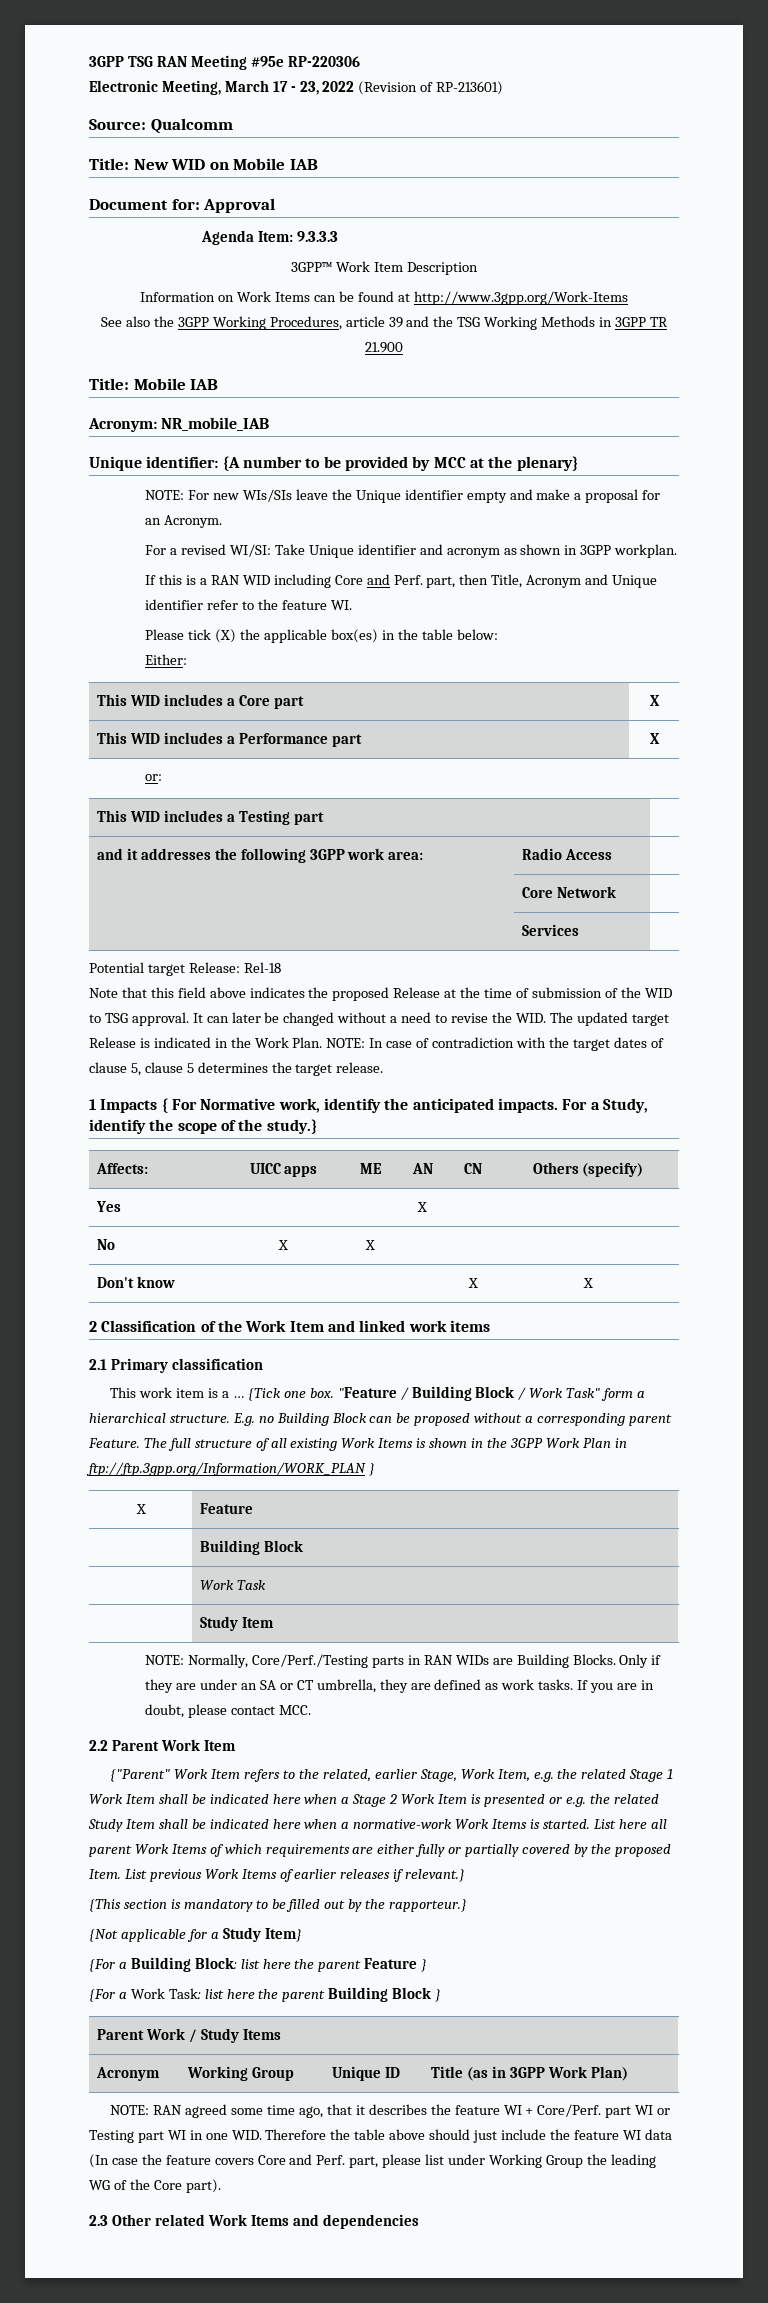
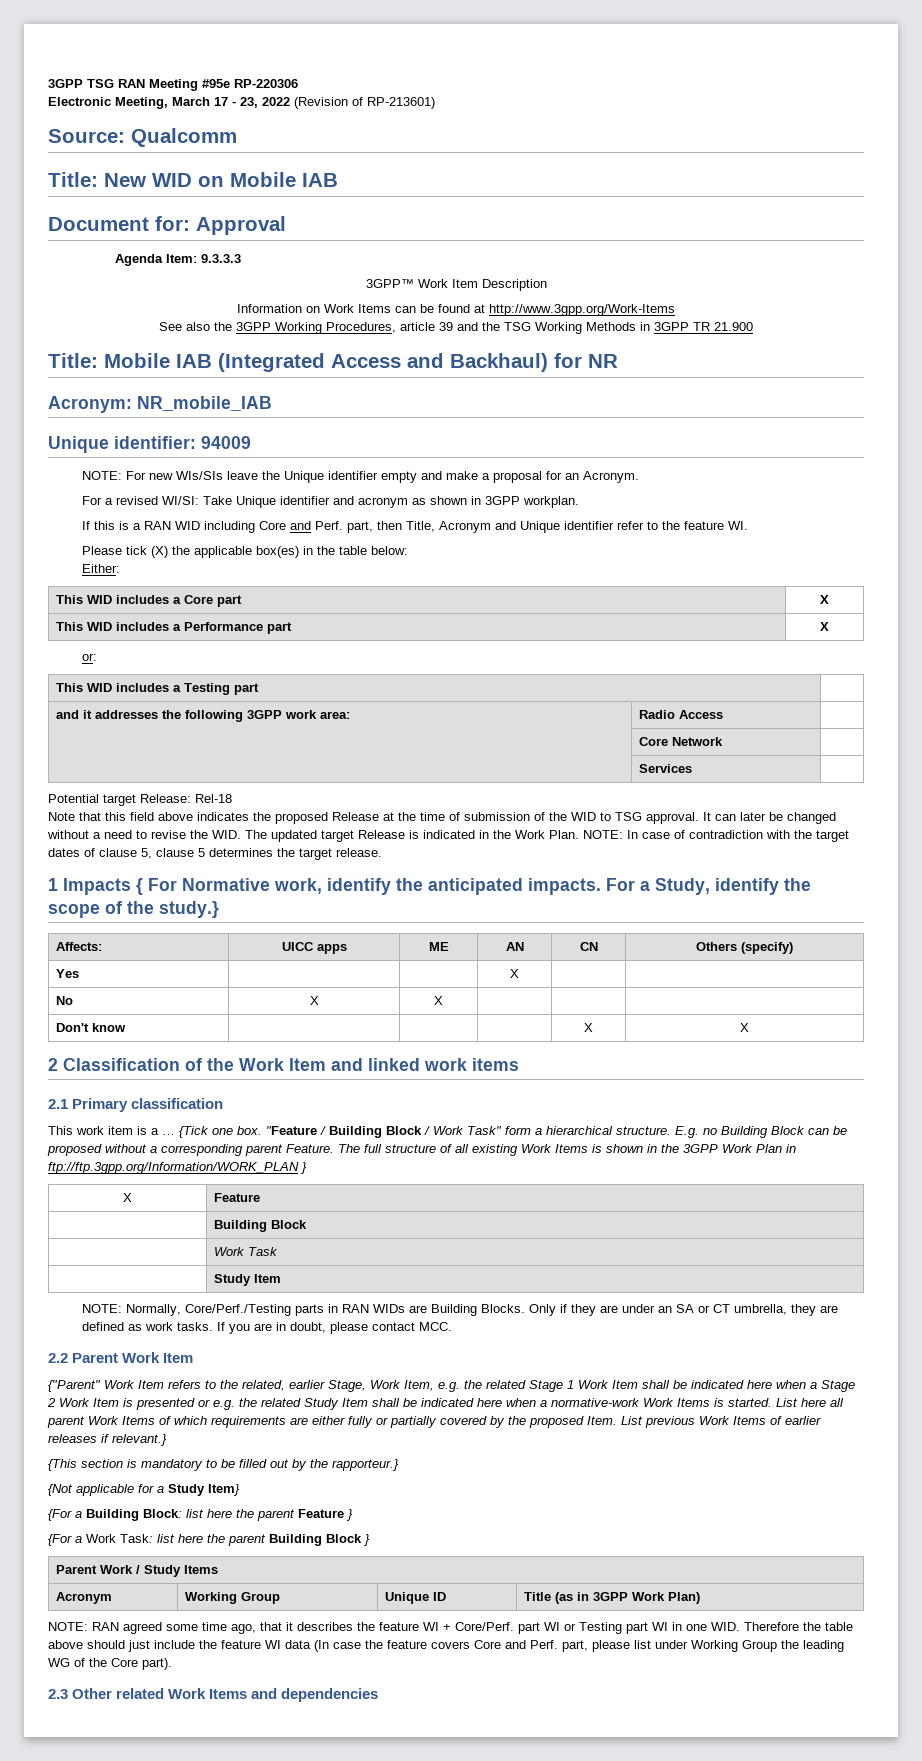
[88,417,270,432] [89,456,578,471] // Acronym: NR_mobile_IAB // Unique identifier: {A number to be provided by MCC at the plenary} -> [218,353,618,372] [48,396,272,413] [48,436,251,453] (Integrated Access and Backhaul) for NR // Acronym: NR_mobile_IAB // Unique identifier: 94009

